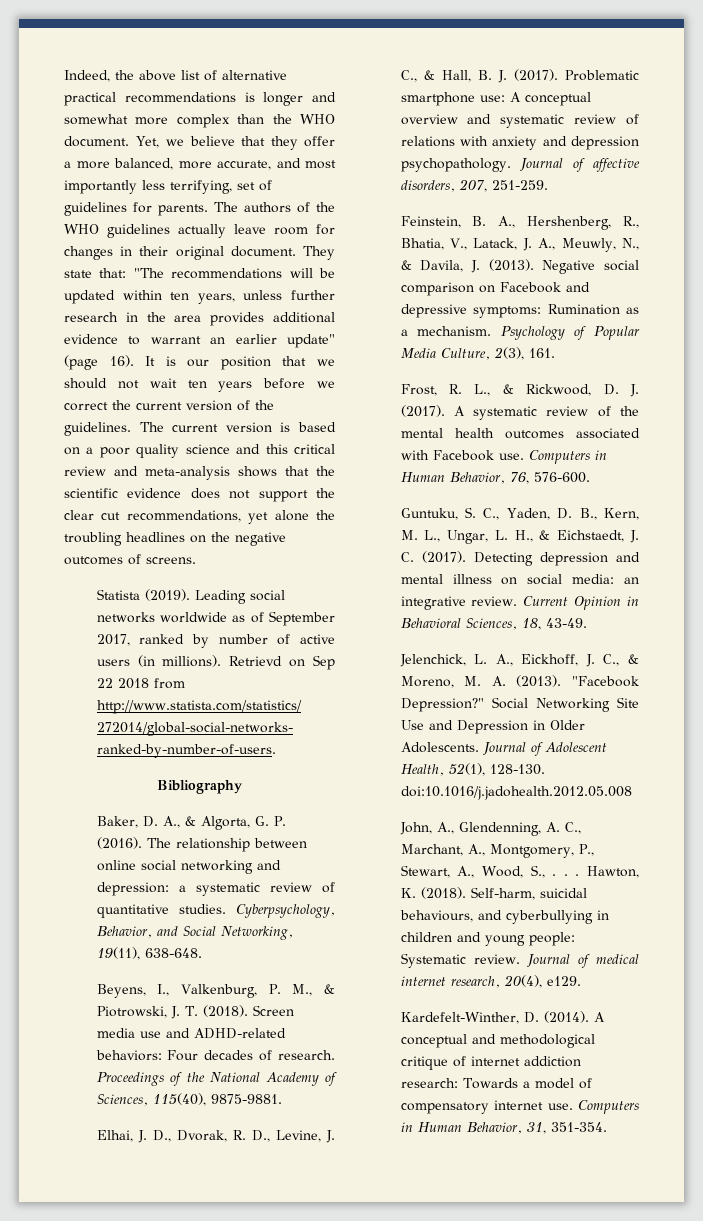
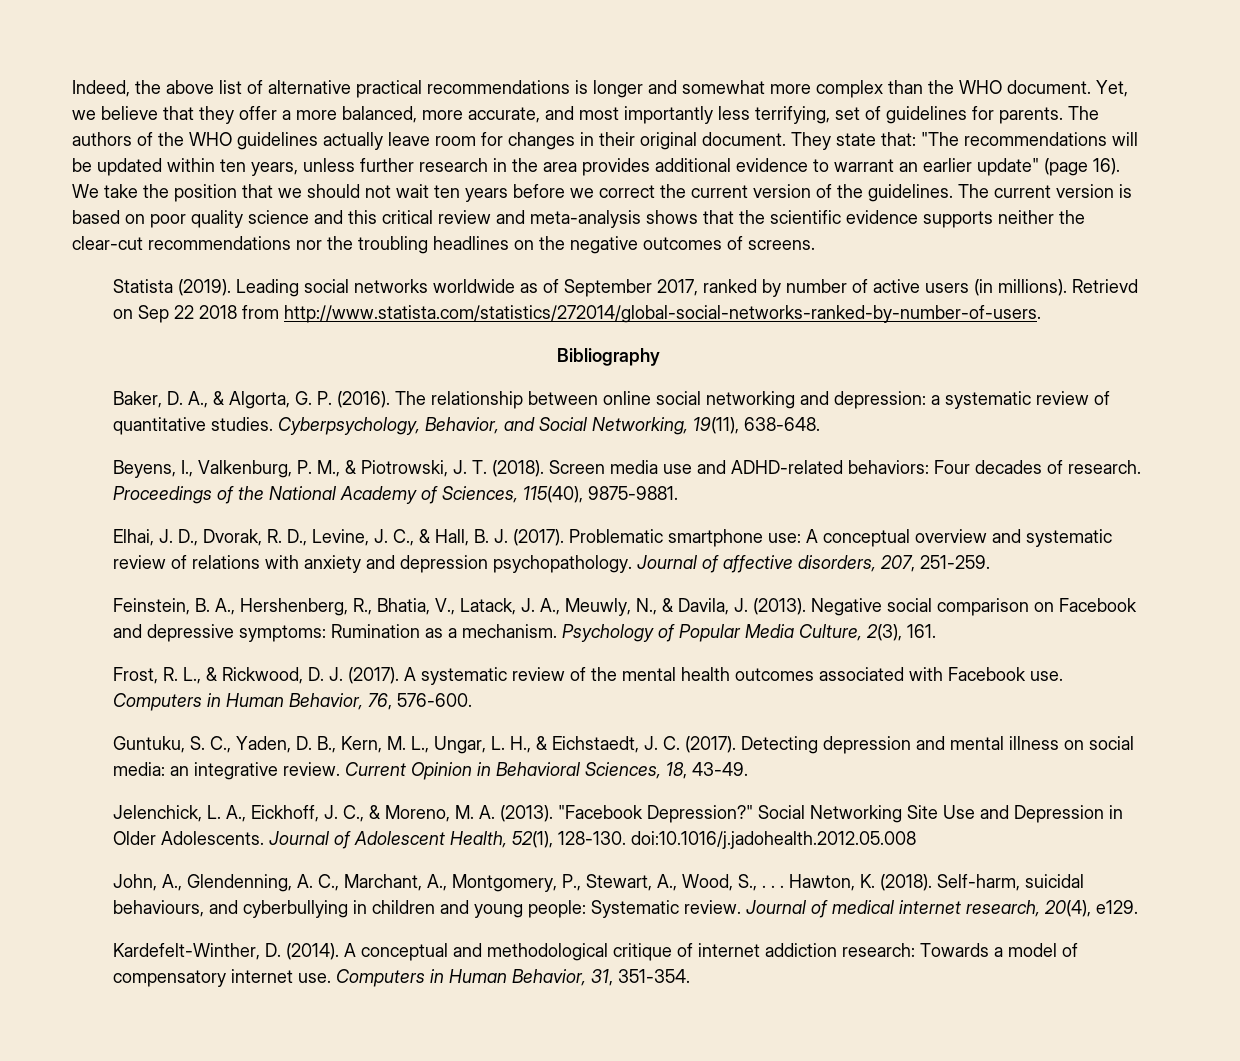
[145,356,210,367] It is our -> [72,184,169,198] We take the
[86,447,94,454] a -> (145, 219) none
[190,488,335,502] [64,510,309,524] does not support the clear cut recommendations, yet alone -> [923,210,1085,228] [72,236,322,250] supports neither the clear-cut recommendations nor

